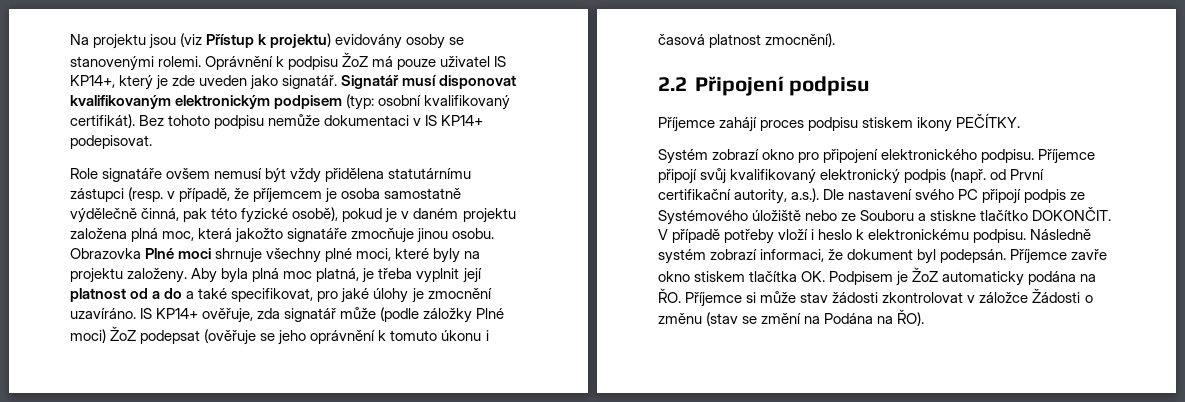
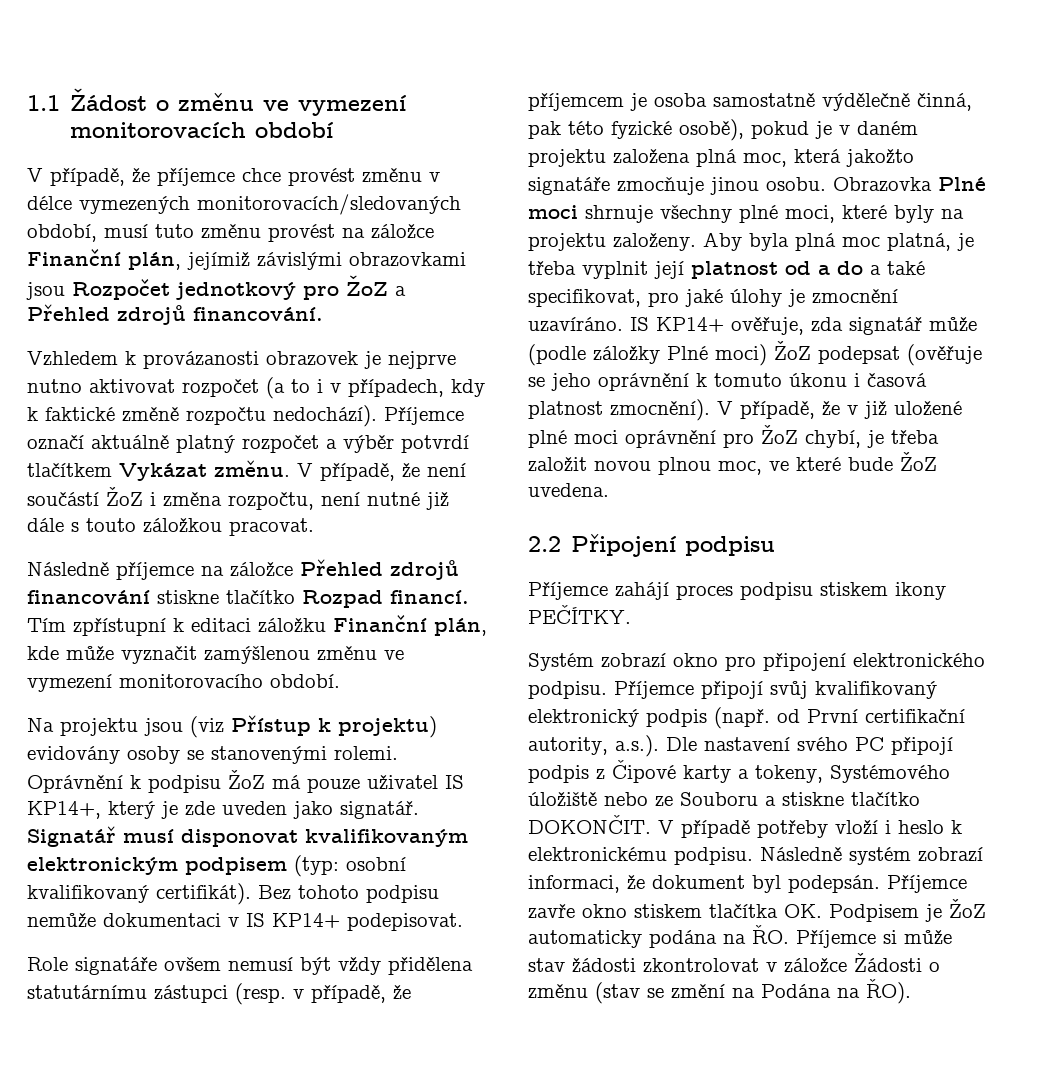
(70, 39) none -> [27,88,407,116] [70,122,334,138] [27,168,440,186] [27,194,461,215] [27,224,434,242] [27,249,466,270] [26,275,406,300] [27,304,323,325] [27,351,456,369] [27,377,485,399] [27,405,464,427] [27,435,469,453] [27,460,466,481] [27,486,449,510] [27,518,314,536] [27,559,459,580] [27,590,469,608] [27,615,487,636] [27,646,404,664] [27,674,340,692] 1.1 Žádost o změnu ve vymezení monitorovacích období // V případě, že příjemce chce provést změnu v délce vymezených monitorovacích/sledovaných období, musí tuto změnu provést na záložce Finanční plán, jejímiž závislými obrazovkami jsou Rozpočet jednotkový pro ŽoZ a Přehled zdrojů financování. // Vzhledem k provázanosti obrazovek je nejprve nutno aktivovat rozpočet (a to i v případech, kdy k faktické změně rozpočtu nedochází). Příjemce označí aktuálně platný rozpočet a výběr potvrdí tlačítkem Vykázat změnu. V případě, že není součástí ŽoZ i změna rozpočtu, není nutné již dále s touto záložkou pracovat. // Následně příjemce na záložce Přehled zdrojů financování stiskne tlačítko Rozpad financí. Tím zpřístupní k editaci záložku Finanční plán, kde může vyznačit zamýšlenou změnu ve vymezení monitorovacího období. //
(836, 40) none -> [717,401,962,419] [528,424,939,448] [528,451,937,475] [528,483,609,497] V případě, že v již uložené plné moci oprávnění pro ŽoZ chybí, je třeba založit novou plnou moc, ve které bude ŽoZ uvedena.
[1070,192,1086,200] ze -> [596,760,823,783] z Čipové karty a tokeny,

